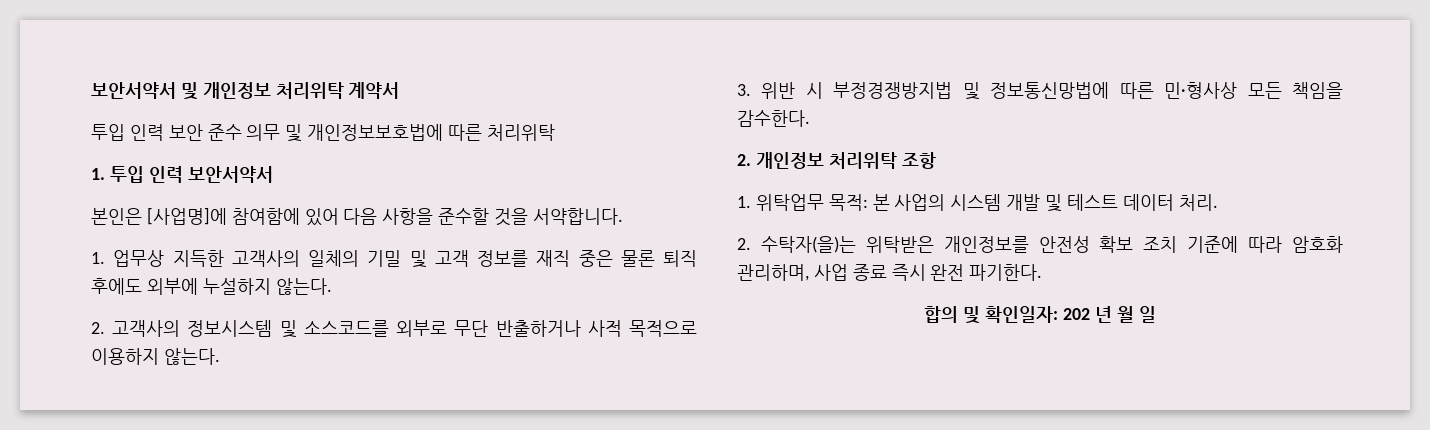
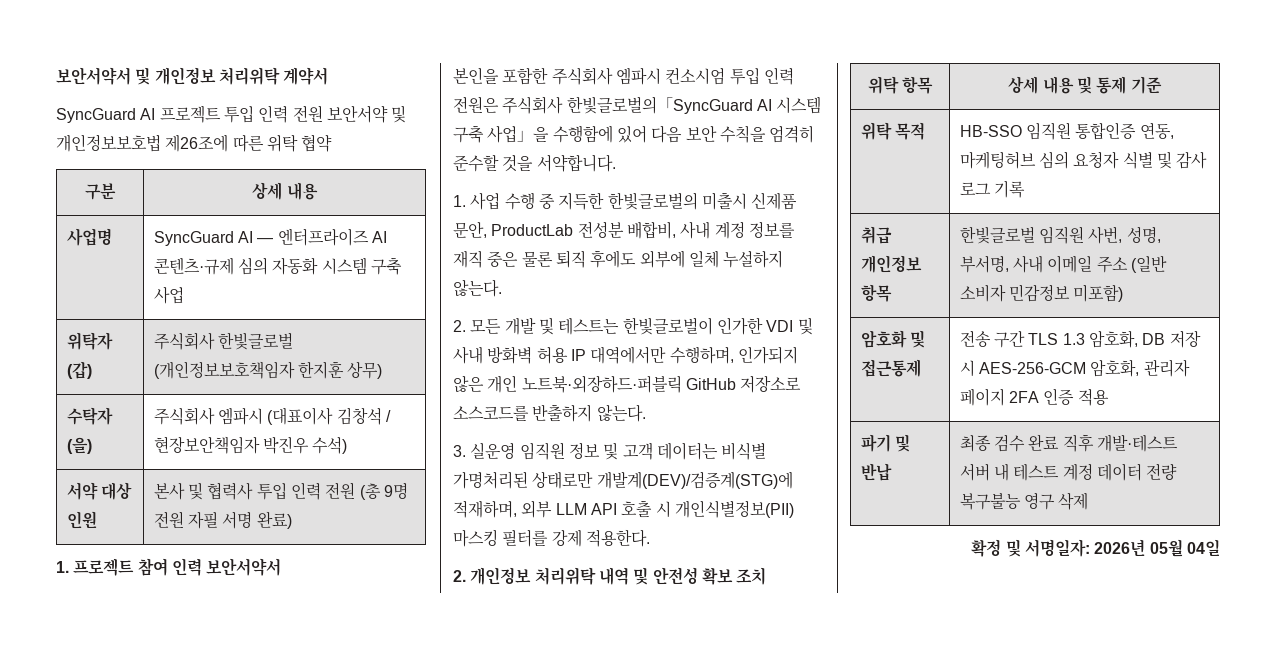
[91,124,555,142] [91,166,144,183] 투입 인력 보안 준수 의무 및 개인정보보호법에 따른 처리위탁 // 1. 투입 -> [56,105,407,123] [56,134,333,152] [85,183,116,200] [252,182,318,200] [66,228,112,246] [153,228,387,246] [153,257,402,275] [153,286,184,304] [66,332,113,350] [66,361,92,379] [153,332,293,350] [153,361,383,379] [66,407,113,425] [66,437,92,454] [153,407,391,425] [153,436,348,454] [66,482,132,500] [66,511,97,529] [153,482,408,500] [153,511,292,529] [56,558,168,576] SyncGuard AI 프로젝트 투입 인력 전원 보안서약 및 개인정보보호법 제26조에 따른 위탁 협약 // 구분 | 상세 내용 // 사업명 | SyncGuard AI — 엔터프라이즈 AI 콘텐츠·규제 심의 자동화 시스템 구축 사업 // 위탁자 (갑) | 주식회사 한빛글로벌 (개인정보보호책임자 한지훈 상무) // 수탁자 (을) | 주식회사 엠파시 (대표이사 김창석 / 현장보안책임자 박진우 수석) // 서약 대상 인원 | 본사 및 협력사 투입 인력 전원 (총 9명 전원 자필 서명 완료) // 1. 프로젝트 참여
[91,207,623,226] [91,250,469,268] 본인은 [사업명]에 참여함에 있어 다음 사항을 준수할 것을 서약합니다. // 1. 업무상 지득한 고객사의 일체의 기밀 및 고객 -> [453,67,794,85] [453,96,822,114] [453,125,815,143] [453,154,616,172] [453,192,798,210] [453,221,745,239] 본인을 포함한 주식회사 엠파시 컨소시엄 투입 인력 전원은 주식회사 한빛글로벌의「SyncGuard AI 시스템 구축 사업」을 수행함에 있어 다음 보안 수칙을 엄격히 준수할 것을 서약합니다. // 1. 사업 수행 중 지득한 한빛글로벌의 미출시 신제품 문안, ProductLab 전성분 배합비, 사내 계정
(198, 286) none -> [688,250,719,268] 일체
[112,320,697,338] [91,348,220,365] [737,82,1343,100] [737,110,810,127] [737,152,936,169] [737,194,1218,212] [737,236,1343,253] [737,264,1043,281] [924,306,1156,324] 고객사의 정보시스템 및 소스코드를 외부로 무단 반출하거나 사적 목적으로 이용하지 않는다. // 3. 위반 시 부정경쟁방지법 및 정보통신망법에 따른 민·형사상 모든 책임을 감수한다. // 2. 개인정보 처리위탁 조항 // 1. 위탁업무 목적: 본 사업의 시스템 개발 및 테스트 데이터 처리. // 2. 수탁자(을)는 위탁받은 개인정보를 안전성 확보 조치 기준에 따라 암호화 관리하며, 사업 종료 즉시 완전 파기한다. // 합의 및 확인일자: 202 년 월 일 -> [470,317,813,335] [453,346,798,364] [453,375,802,393] [453,404,646,422] [453,442,767,460] [453,471,793,489] [453,500,794,518] [453,529,650,547] [453,567,767,585] [867,76,934,94] [1008,76,1162,94] [860,122,925,140] [959,122,1174,140] [959,151,1208,169] [959,180,1025,198] [860,226,892,244] [860,255,922,273] [860,284,892,302] [959,226,1161,244] [959,255,1167,273] [959,284,1124,302] [860,330,925,348] [860,359,921,377] [959,330,1201,348] [959,359,1190,377] [959,388,1109,406] [860,434,910,452] [860,463,892,481] [959,434,1178,452] [959,463,1178,481] [959,492,1089,510] [971,539,1220,557] 모든 개발 및 테스트는 한빛글로벌이 인가한 VDI 및 사내 방화벽 허용 IP 대역에서만 수행하며, 인가되지 않은 개인 노트북·외장하드·퍼블릭 GitHub 저장소로 소스코드를 반출하지 않는다. // 3. 실운영 임직원 정보 및 고객 데이터는 비식별 가명처리된 상태로만 개발계(DEV)/검증계(STG)에 적재하며, 외부 LLM API 호출 시 개인식별정보(PII) 마스킹 필터를 강제 적용한다. // 2. 개인정보 처리위탁 내역 및 안전성 확보 조치 // 위탁 항목 | 상세 내용 및 통제 기준 // 위탁 목적 | HB-SSO 임직원 통합인증 연동, 마케팅허브 심의 요청자 식별 및 감사 로그 기록 // 취급 개인정보 항목 | 한빛글로벌 임직원 사번, 성명, 부서명, 사내 이메일 주소 (일반 소비자 민감정보 미포함) // 암호화 및 접근통제 | 전송 구간 TLS 1.3 암호화, DB 저장 시 AES-256-GCM 암호화, 관리자 페이지 2FA 인증 적용 // 파기 및 반납 | 최종 검수 완료 직후 개발·테스트 서버 내 테스트 계정 데이터 전량 복구불능 영구 삭제 // 확정 및 서명일자: 2026년 05월 04일

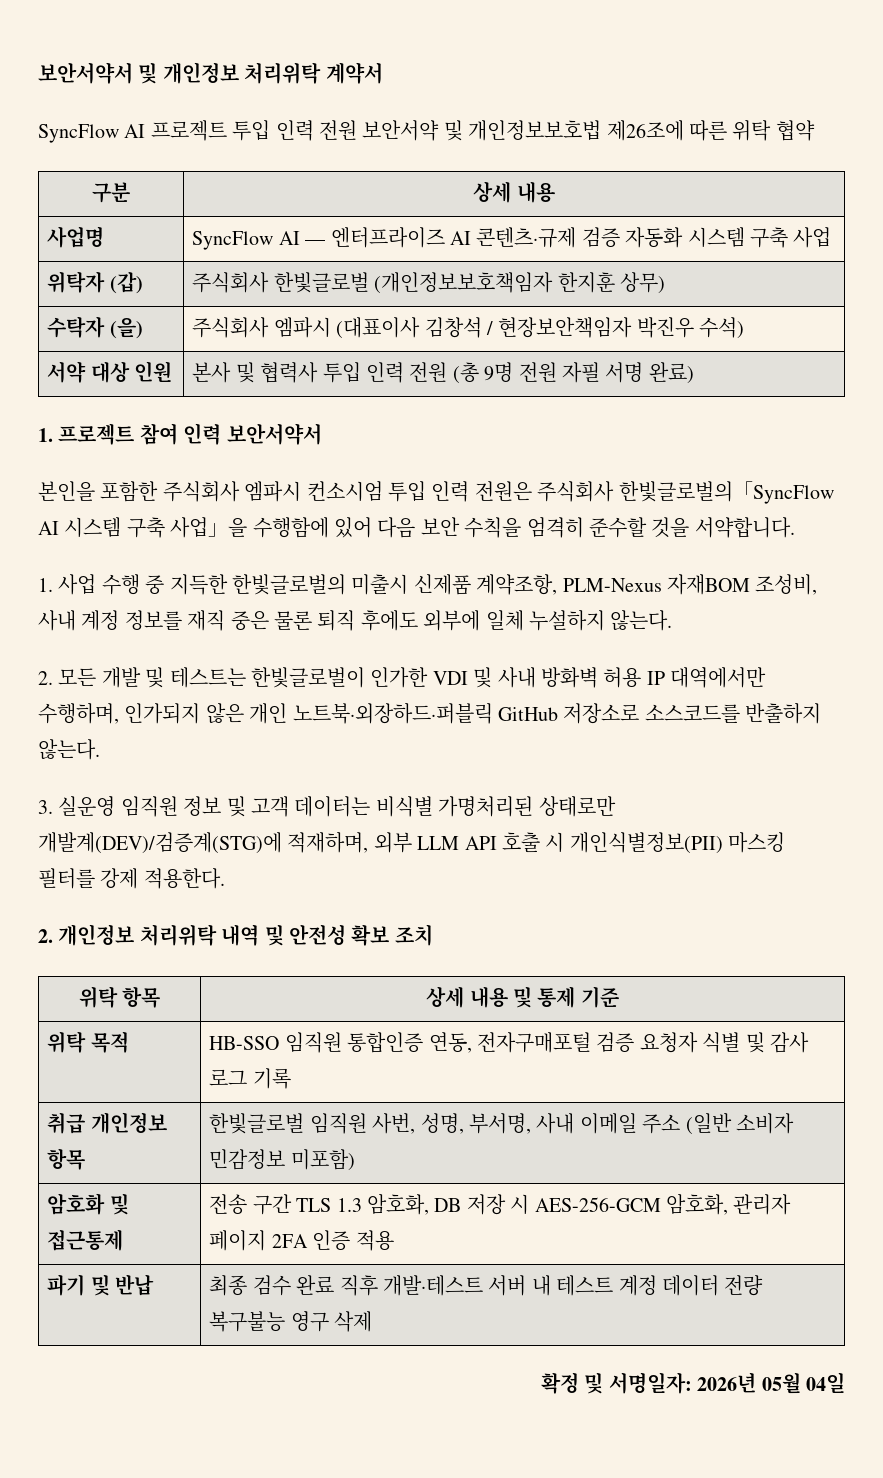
[56,108,136,123] SyncGuard -> [38,124,119,143] SyncFlow
[153,231,234,246] SyncGuard -> [192,231,274,250] SyncFlow
[237,257,268,275] 심의 -> [581,227,620,248] 검증
[672,99,753,114] SyncGuard -> [752,485,834,504] SyncFlow
[453,221,676,239] 문안, ProductLab 전성분 배합비, -> [476,574,818,595] 계약조항, PLM-Nexus 자재BOM 조성비,
[959,151,1069,169] 마케팅허브 심의 -> [477,1032,635,1053] 전자구매포털 검증

